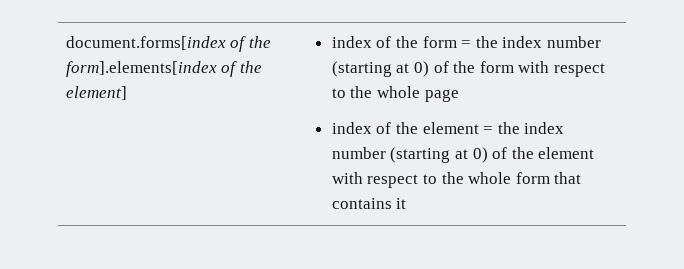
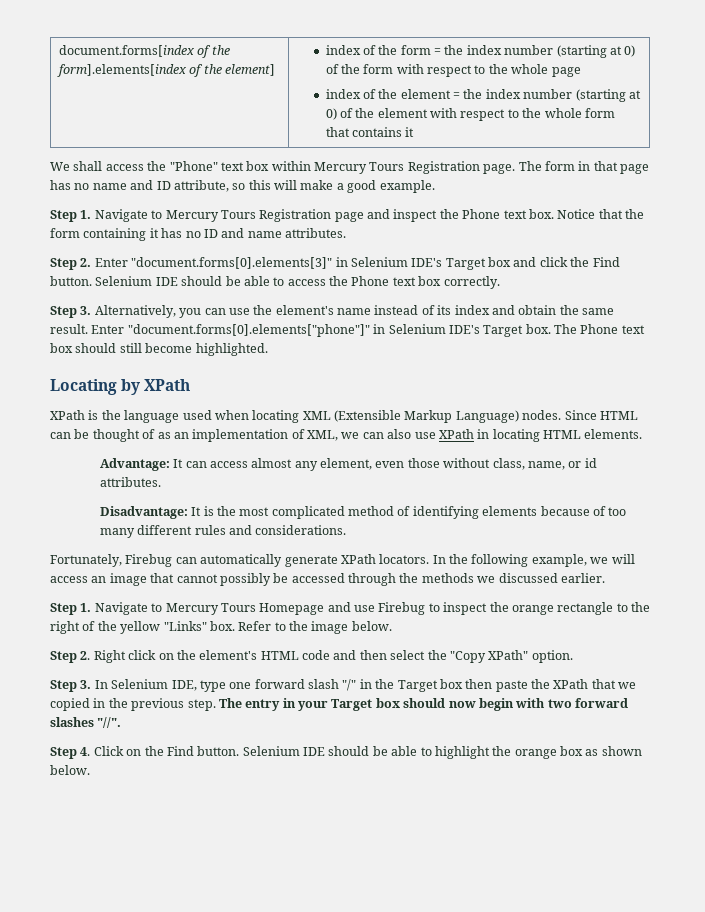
(407, 203) none -> [50,161,649,174] [50,180,435,193] [50,209,644,222] [50,228,346,241] [50,257,620,270] [50,276,500,289] [50,305,614,318] [50,324,645,337] [50,343,268,356] [50,379,191,395] [50,410,638,423] [50,429,643,442] [99,458,597,471] [99,477,161,487] [99,506,627,519] [99,525,347,538] [50,554,635,567] [50,573,605,586] [50,602,650,615] [50,621,392,634] [50,650,573,663] [50,679,637,692] [50,698,628,711] [50,717,122,728] [50,746,642,759] [50,765,90,775] // We shall access the "Phone" text box within Mercury Tours Registration page. The form in that page has no name and ID attribute, so this will make a good example. // Step 1. Navigate to Mercury Tours Registration page and inspect the Phone text box. Notice that the form containing it has no ID and name attributes. // Step 2. Enter "document.forms[0].elements[3]" in Selenium IDE's Target box and click the Find button. Selenium IDE should be able to access the Phone text box correctly. // Step 3. Alternatively, you can use the element's name instead of its index and obtain the same result. Enter "document.forms[0].elements["phone"]" in Selenium IDE's Target box. The Phone text box should still become highlighted. // Locating by XPath // XPath is the language used when locating XML (Extensible Markup Language) nodes. Since HTML can be thought of as an implementation of XML, we can also use XPath in locating HTML elements. // Advantage: It can access almost any element, even those without class, name, or id attributes. // Disadvantage: It is the most complicated method of identifying elements because of too many different rules and considerations. // Fortunately, Firebug can automatically generate XPath locators. In the following example, we will access an image that cannot possibly be accessed through the methods we discussed earlier. // Step 1. Navigate to Mercury Tours Homepage and use Firebug to inspect the orange rectangle to the right of the yellow "Links" box. Refer to the image below. // Step 2. Right click on the element's HTML code and then select the "Copy XPath" option. // Step 3. In Selenium IDE, type one forward slash "/" in the Target box then paste the XPath that we copied in the previous step. The entry in your Target box should now begin with two forward slashes "//". // Step 4. Click on the Find button. Selenium IDE should be able to highlight the orange box as shown below.

